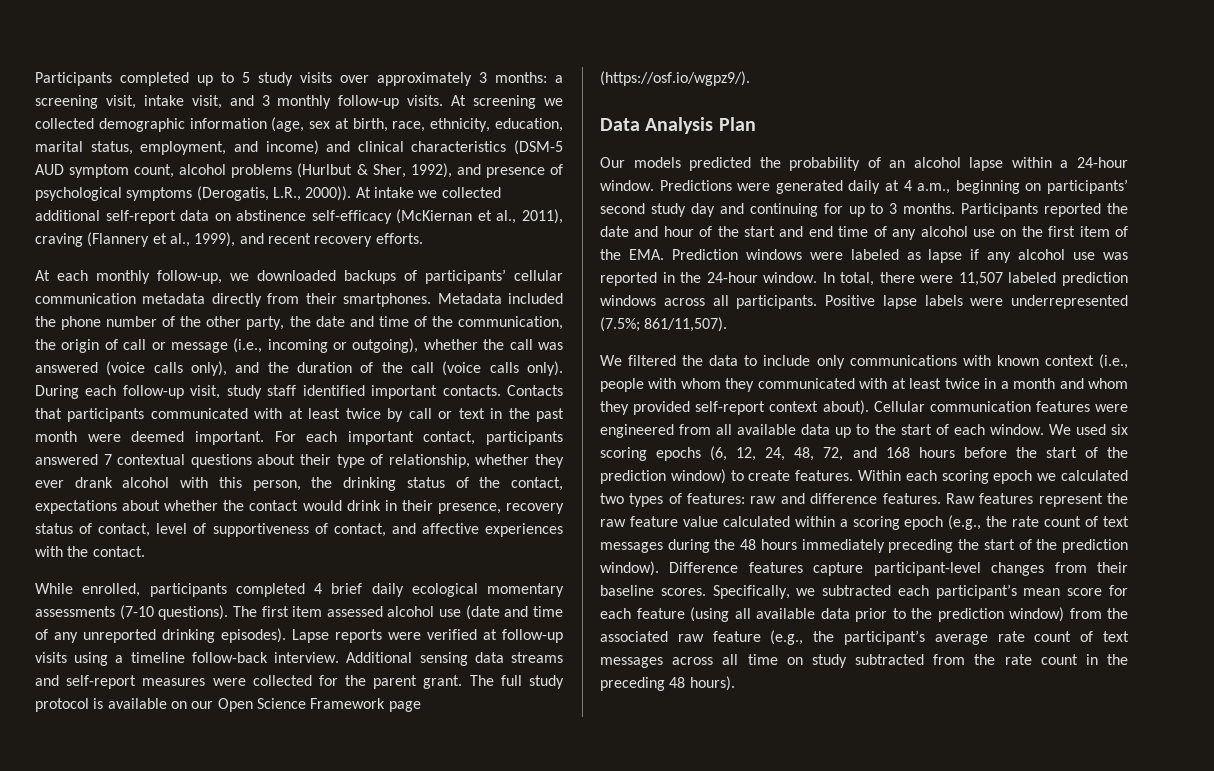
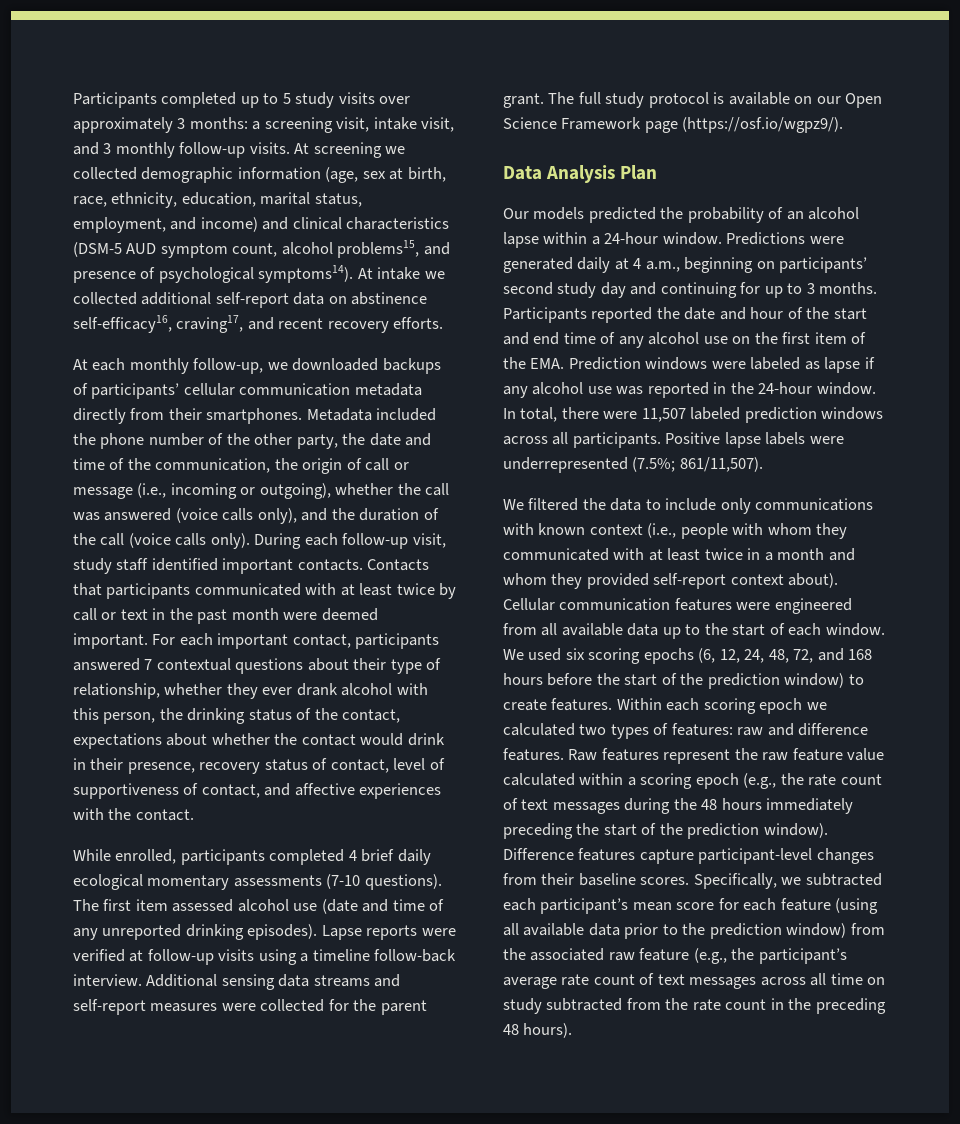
[231,163,563,178] [35,186,352,201] problems (Hurlbut & Sher, 1992), and presence of psychological symptoms (Derogatis, L.R., 2000)). -> [337,240,450,258] [73,265,354,283] problems15, and presence of psychological symptoms14).
[311,209,563,224] [35,232,236,247] self-efficacy (McKiernan et al., 2011), craving (Flannery et al., 1999), -> [73,315,244,333] self-efficacy16, craving17,

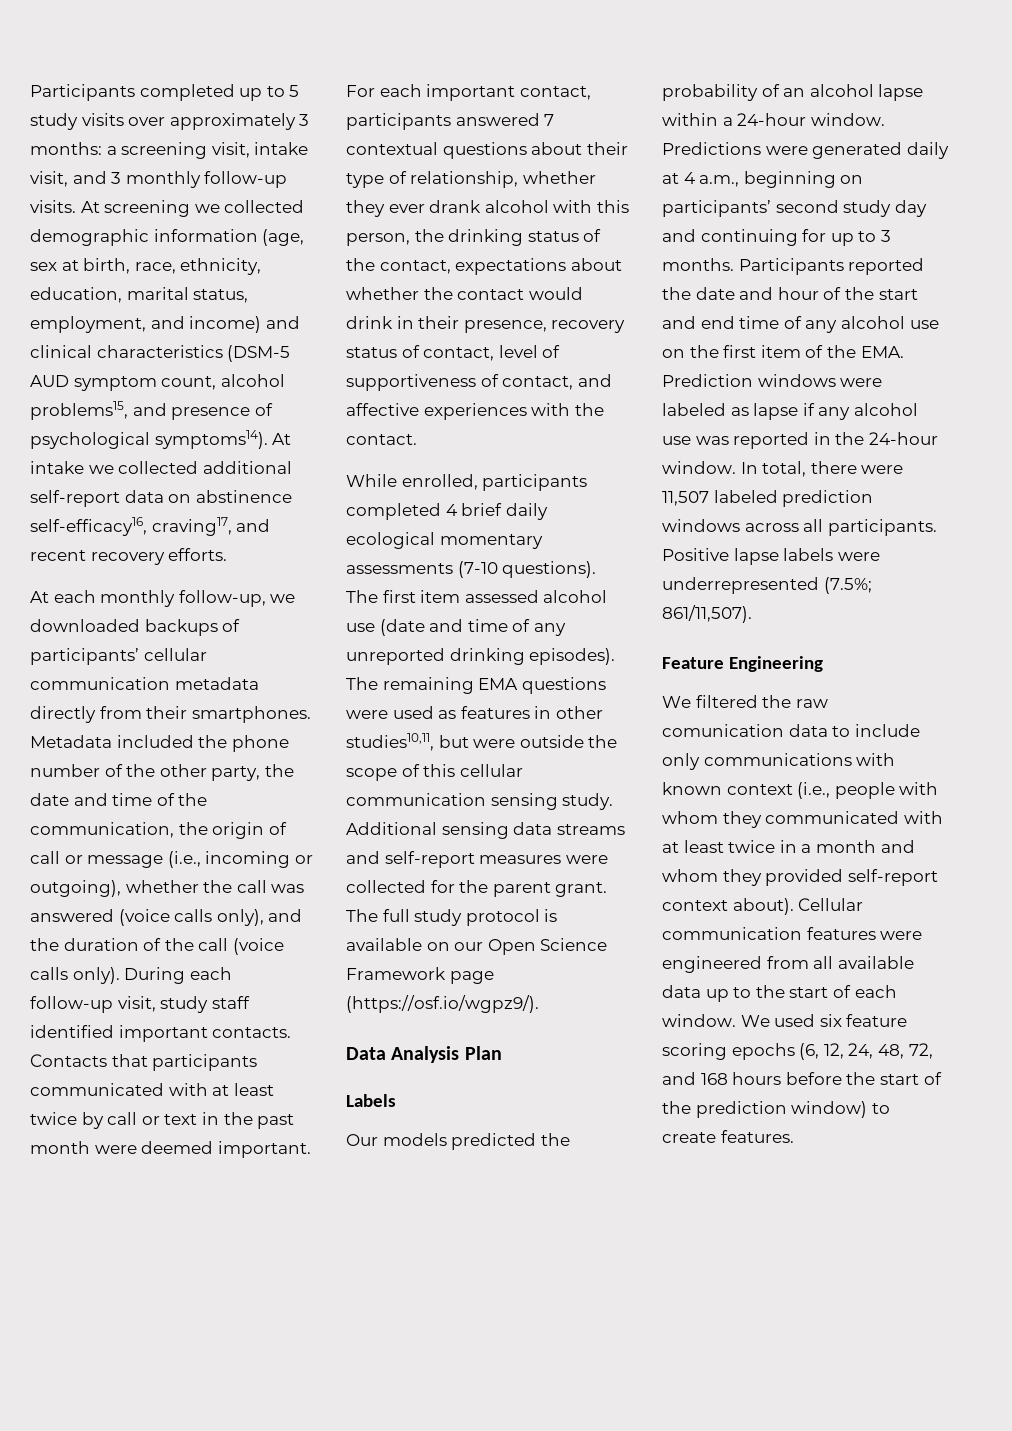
[321,925,456,940] [73,949,457,965] [73,974,142,986] Lapse reports were verified at follow-up visits using a timeline follow-back interview. -> [346,677,606,694] [346,706,603,719] [346,733,618,751] [346,764,523,781] [346,793,614,810] The remaining EMA questions were used as features in other studies10,11, but were outside the scope of this cellular communication sensing study.
(658, 172) none -> [346,1094,396,1107] // Labels
(763, 464) none -> [662,656,824,672] // Feature Engineering
(606, 504) none -> [795,699,828,708] [662,724,784,737] raw comunication
(585, 654) none -> [846,1014,908,1027] feature
[616,698,827,714] [503,723,869,739] [503,748,885,764] [503,773,882,789] [503,798,854,814] [503,823,828,839] [503,848,874,864] [503,873,882,889] [503,898,879,914] [503,923,885,939] [503,948,847,964] [503,973,886,989] [503,998,886,1014] [503,1023,573,1038] Within each scoring epoch we calculated two types of features: raw and difference features. Raw features represent the raw feature value calculated within a scoring epoch (e.g., the rate count of text messages during the 48 hours immediately preceding the start of the prediction window). Difference features capture participant-level changes from their baseline scores. Specifically, we subtracted each participant’s mean score for each feature (using all available data prior to the prediction window) from the associated raw feature (e.g., the participant’s average rate count of text messages across all time on study subtracted from the rate count in the preceding 48 hours). -> (794, 1136) none

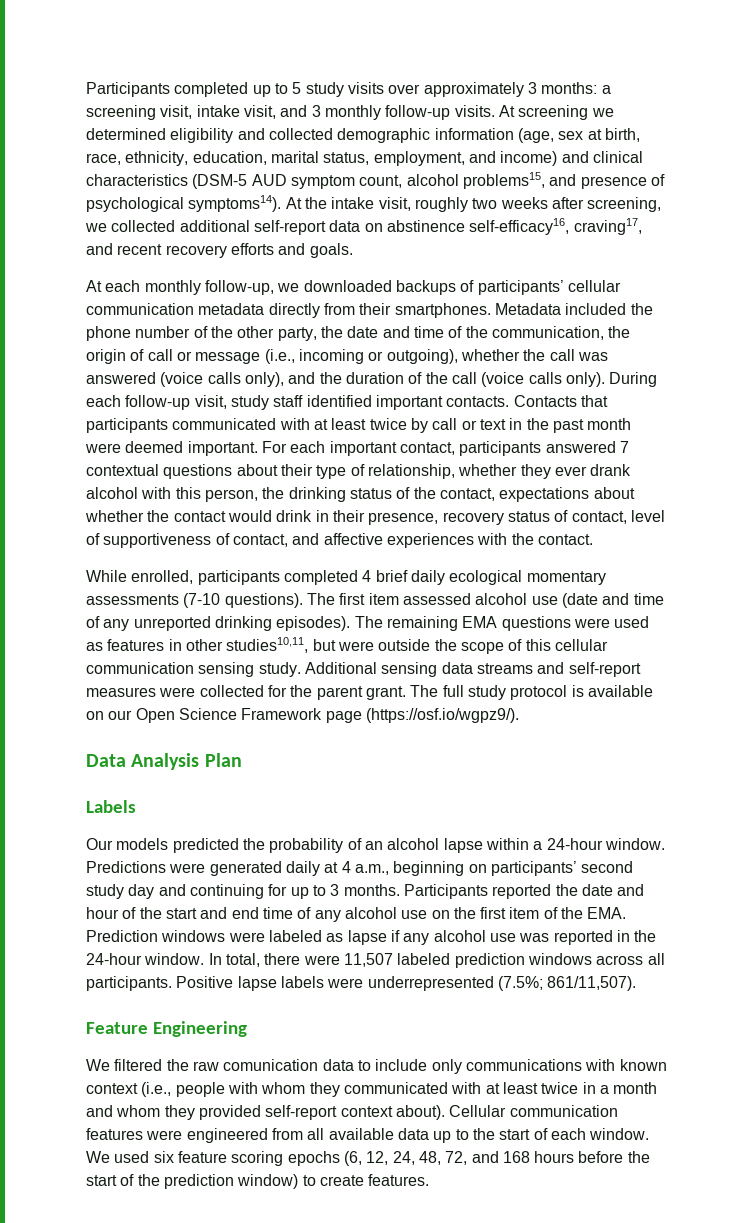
(220, 208) none -> [86,128,265,143] determined eligibility and
[30,461,84,474] intake -> [304,197,662,212] the intake visit, roughly two weeks after screening,
[168,548,228,561] efforts. -> [230,243,353,258] efforts and goals.

